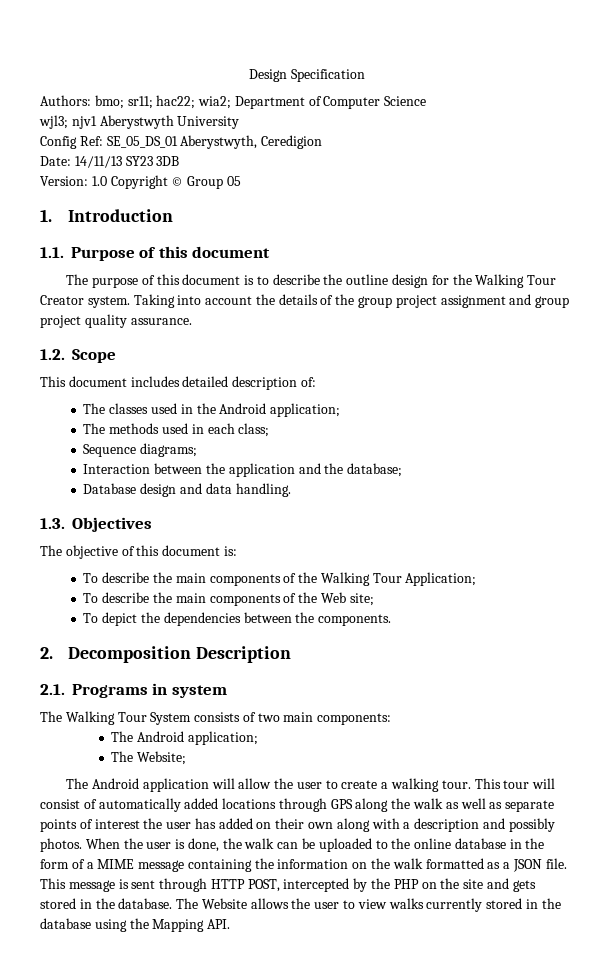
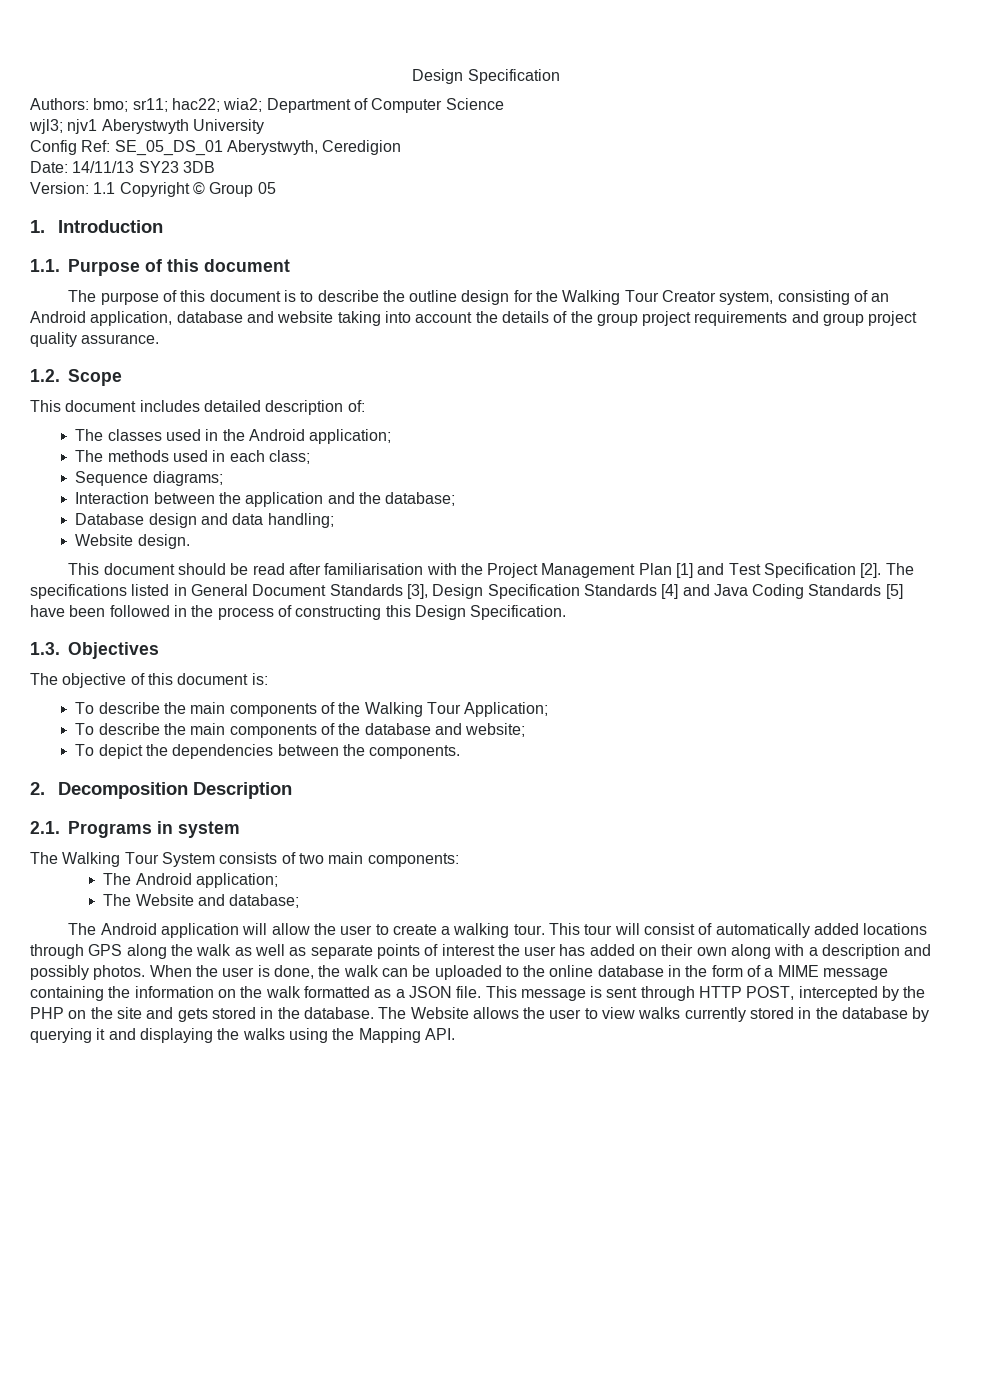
[91,176,107,186] 1.0 -> [93,182,116,194] 1.1
[87,294,175,308] system. Taking -> [719,290,890,305] [30,311,381,326] system, consisting of an Android application, database and website taking
[440,295,506,308] assignment -> [694,311,788,326] requirements
[235,483,291,497] handling. -> [267,513,334,528] [75,534,190,549] [68,563,914,578] [30,584,903,599] [30,605,567,620] handling; // Website design. // This document should be read after familiarisation with the Project Management Plan [1] and Test Specification [2]. The specifications listed in General Document Standards [3], Design Specification Standards [4] and Java Coding Standards [5] have been followed in the process of constructing this Design Specification.
[320,592,374,606] Web site; -> [364,723,526,737] database and website;
[137,751,187,765] Website; -> [135,894,300,908] Website and database;
(91, 923) none -> [912,1007,930,1022] [30,1028,285,1043] by querying it and displaying the walks

